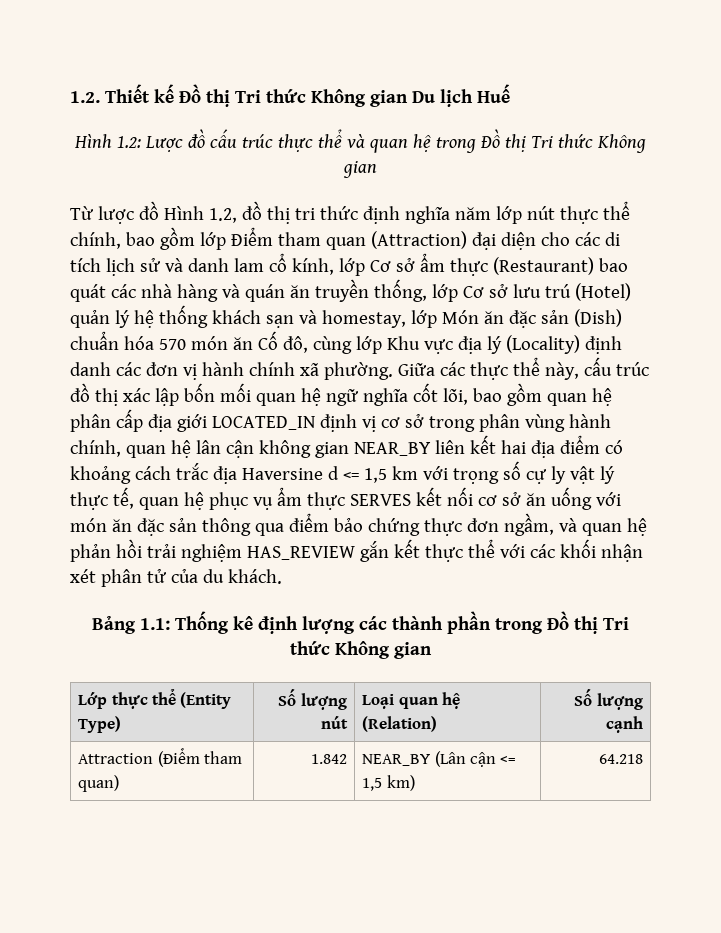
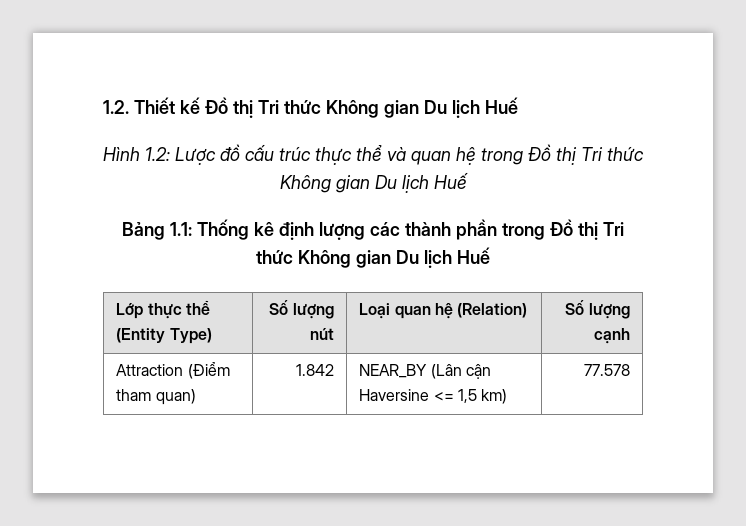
[70,201,630,224] [70,227,620,250] [70,253,628,276] [70,279,631,302] [70,305,622,328] [70,331,622,354] [70,357,649,380] [70,383,612,406] [70,409,611,432] [70,435,623,458] [70,461,615,484] [70,487,621,510] [70,513,647,536] [70,539,643,562] [70,569,282,587] // Từ lược đồ Hình 1.2, đồ thị tri thức định nghĩa năm lớp nút thực thể chính, bao gồm lớp Điểm tham quan (Attraction) đại diện cho các di tích lịch sử và danh lam cổ kính, lớp Cơ sở ẩm thực (Restaurant) bao quát các nhà hàng và quán ăn truyền thống, lớp Cơ sở lưu trú (Hotel) quản lý hệ thống khách sạn và homestay, lớp Món ăn đặc sản (Dish) chuẩn hóa 570 món ăn Cố đô, cùng lớp Khu vực địa lý (Locality) định danh các đơn vị hành chính xã phường. Giữa các thực thể này, cấu trúc đồ thị xác lập bốn mối quan hệ ngữ nghĩa cốt lõi, bao gồm quan hệ phân cấp địa giới LOCATED_IN định vị cơ sở trong phân vùng hành chính, quan hệ lân cận không gian NEAR_BY liên kết hai địa điểm có khoảng cách trắc địa Haversine d <= 1,5 km với trọng số cự ly vật lý thực tế, quan hệ phục vụ ẩm thực SERVES kết nối cơ sở ăn uống với món ăn đặc sản thông qua điểm bảo chứng thực đơn ngầm, và quan hệ phản hồi trải nghiệm HAS_REVIEW gắn kết thực thể với các khối nhận xét phân tử của du khách. -> [374,172,468,193] Du lịch Huế
(432, 650) none -> [396,247,490,268] Du lịch Huế
(497, 759) none -> [359,389,430,401] Haversine
[598,754,643,764] 64.218 -> [583,364,630,376] 77.578

